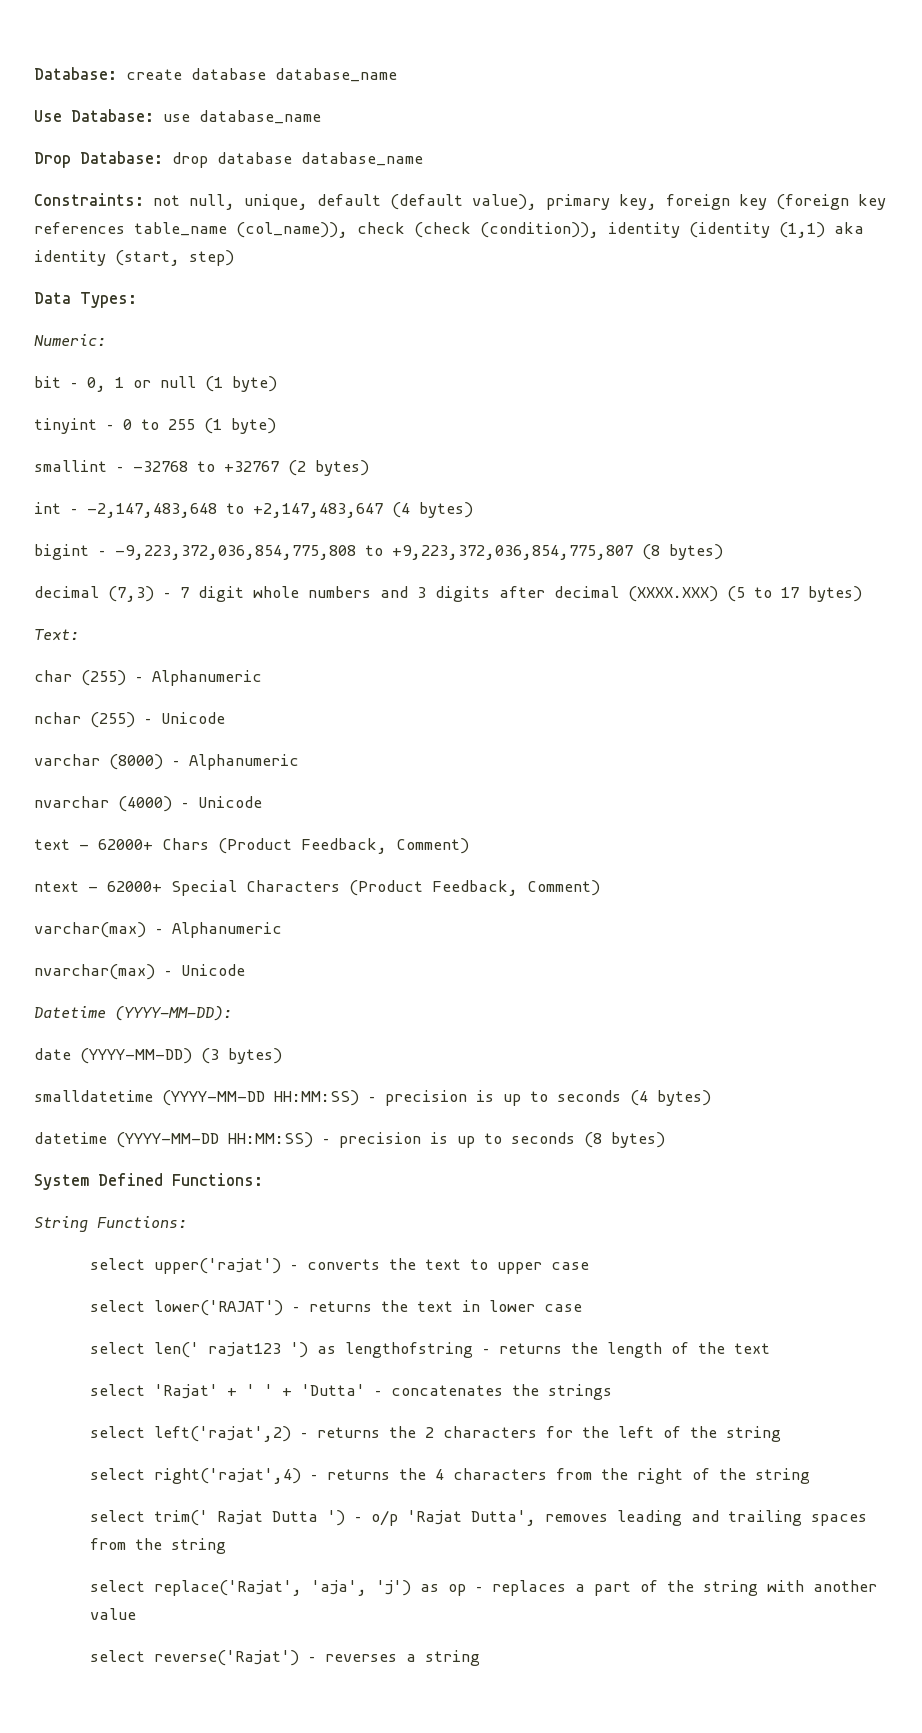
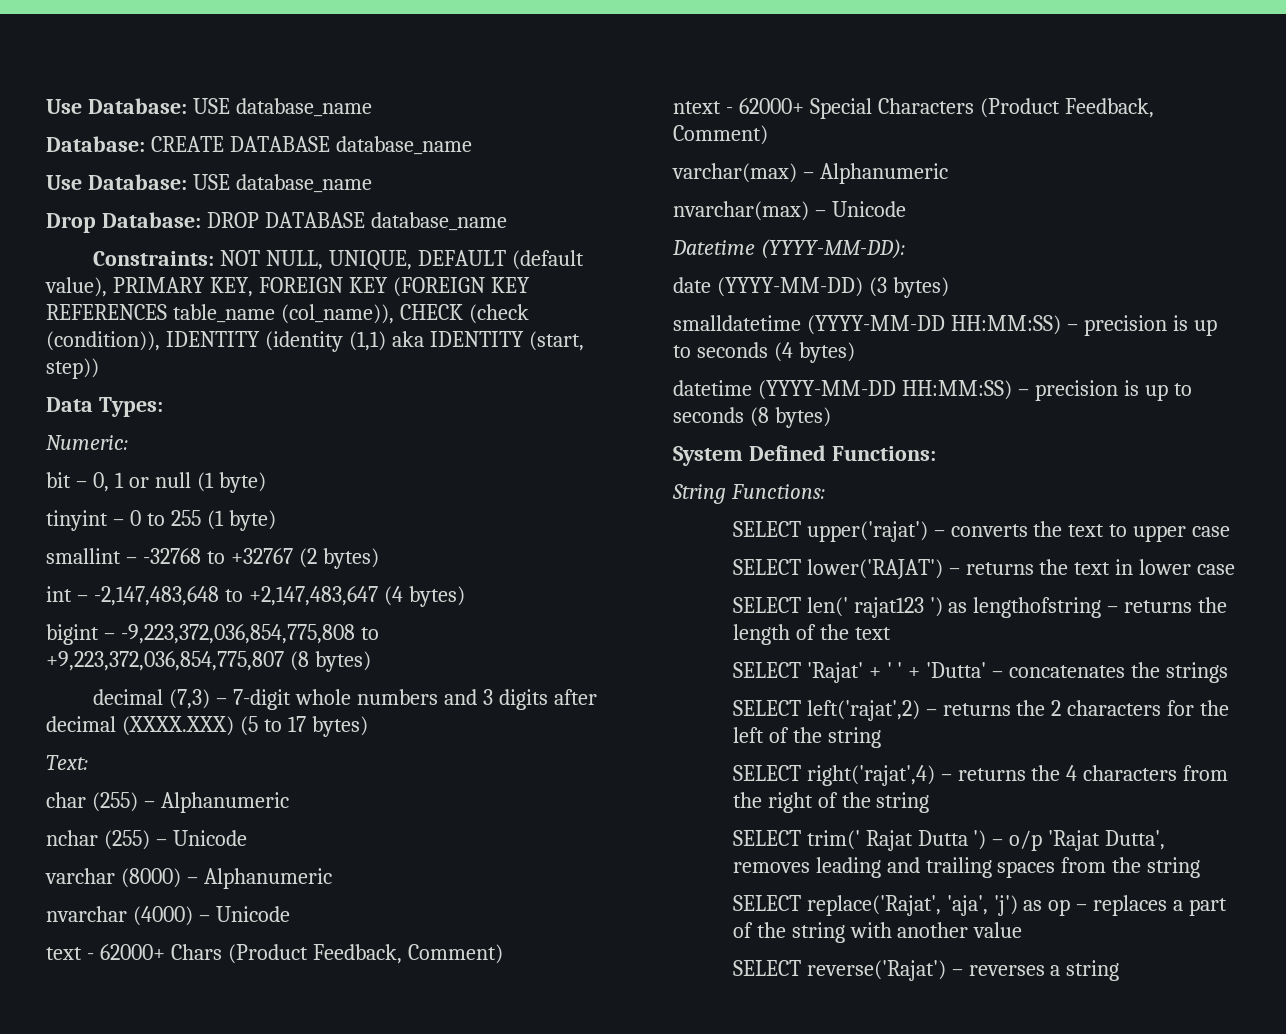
[34,67,266,80] Database: create database -> [46,98,372,117] [46,136,330,152] Use Database: USE database_name // Database: CREATE DATABASE
[163,114,190,122] use -> [192,174,230,190] USE
[172,152,292,168] drop database -> [206,212,365,228] DROP DATABASE
[153,194,886,210] [34,222,125,234] not null, unique, default (default value), primary key, foreign key (foreign key references -> [220,250,585,270] [45,277,530,297] [46,304,167,320] NOT NULL, UNIQUE, DEFAULT (default value), PRIMARY KEY, FOREIGN KEY (FOREIGN KEY REFERENCES
[357,222,405,234] check -> [399,304,463,320] CHECK
[608,222,680,238] identity -> [165,331,260,347] IDENTITY
[34,250,234,266] identity (start, step) -> [429,331,584,351] [46,358,99,379] IDENTITY (start, step))
[180,586,244,602] 7 digit -> [233,689,292,710] 7-digit
[89,1258,145,1270] select -> [732,521,801,537] SELECT
[89,1300,145,1312] select -> [732,559,801,575] SELECT
[89,1342,145,1354] select -> [732,597,801,613] SELECT
[89,1384,145,1396] select -> [732,662,801,678] SELECT
[89,1426,145,1438] select -> [732,700,801,716] SELECT
[89,1468,145,1480] select -> [732,765,801,781] SELECT
[89,1510,145,1522] select -> [732,830,801,846] SELECT
[89,1580,145,1592] select -> [732,895,801,911] SELECT
[89,1650,145,1662] select -> [732,960,801,976] SELECT

